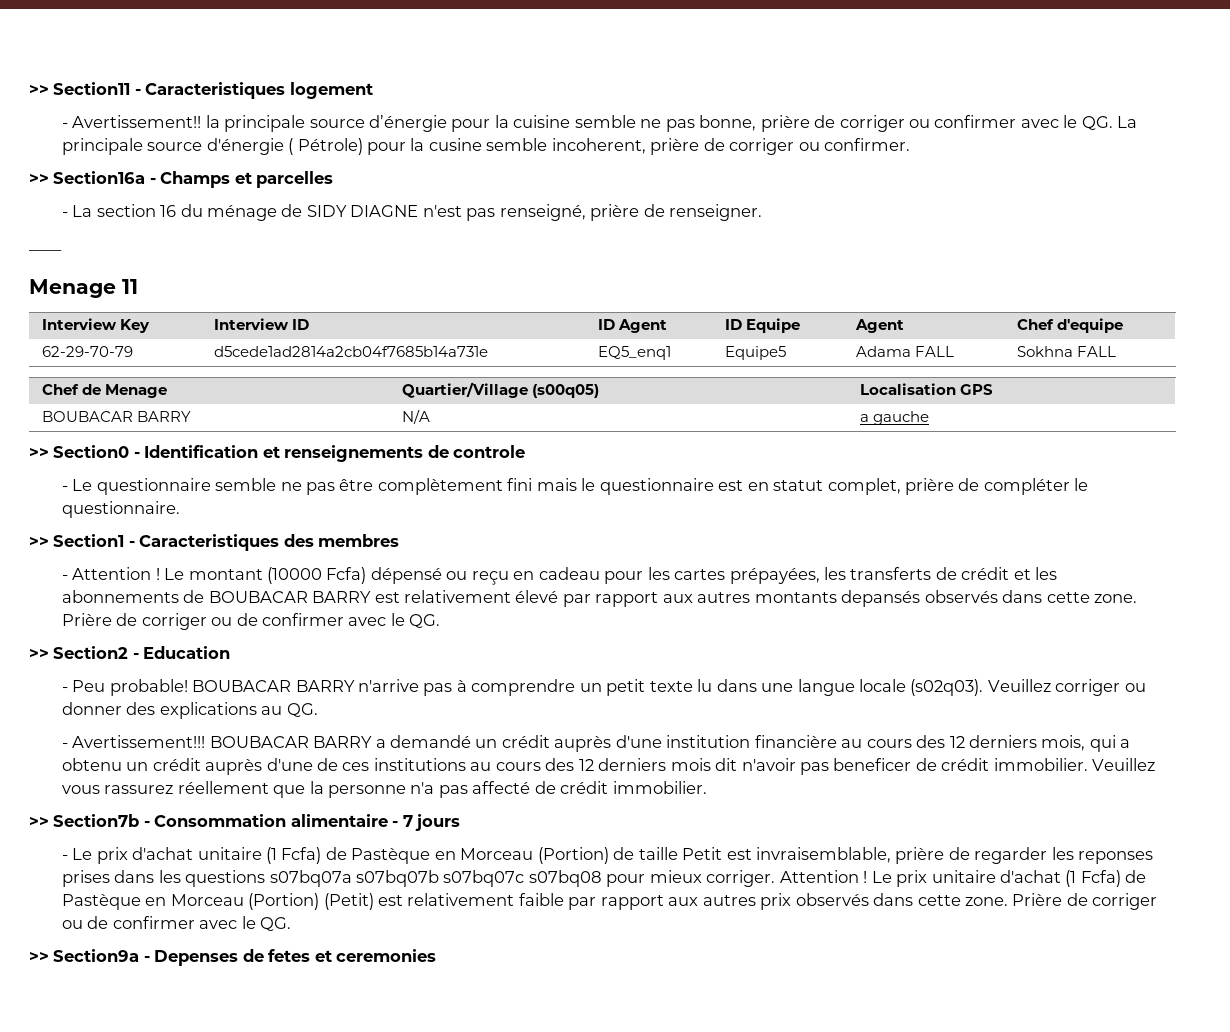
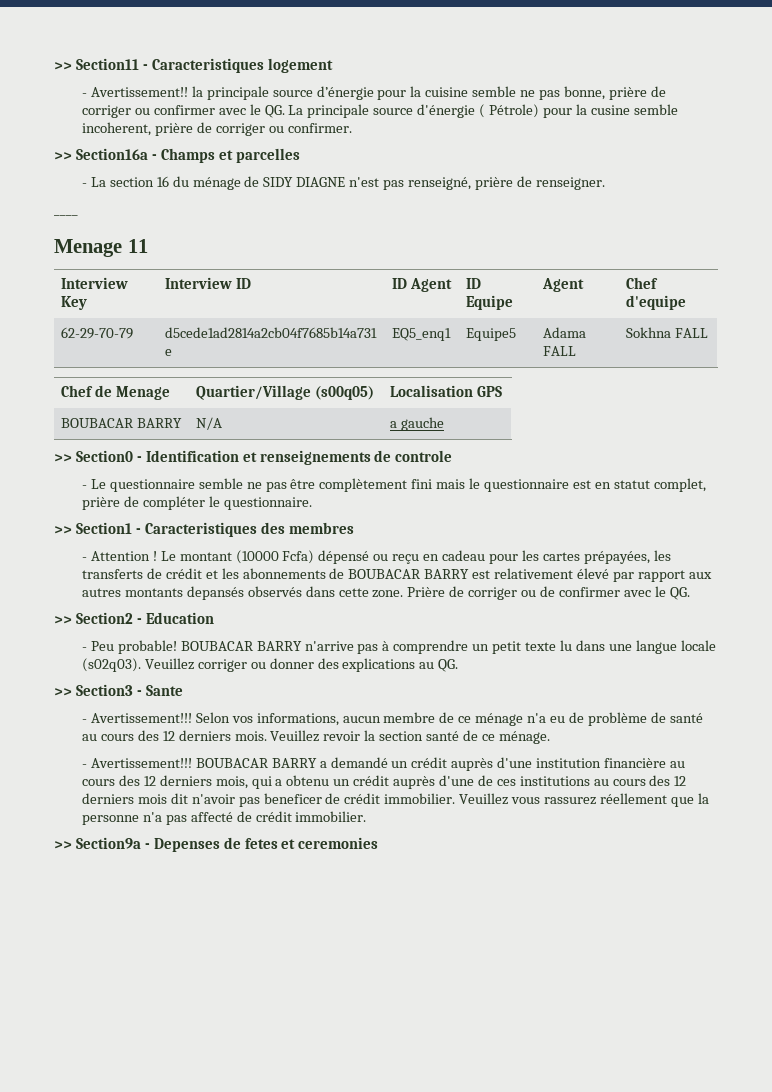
(318, 710) none -> [54,684,183,696] [81,712,703,726] [81,730,550,744] // >> Section3 - Sante // - Avertissement!!! Selon vos informations, aucun membre de ce ménage n'a eu de problème de santé au cours des 12 derniers mois. Veuillez revoir la section santé de ce ménage.
[29,814,461,831] [61,847,1154,864] [61,870,1147,887] [61,893,1158,910] [61,916,291,931] // >> Section7b - Consommation alimentaire - 7 jours // - Le prix d'achat unitaire (1 Fcfa) de Pastèque en Morceau (Portion) de taille Petit est invraisemblable, prière de regarder les reponses prises dans les questions s07bq07a s07bq07b s07bq07c s07bq08 pour mieux corriger. Attention ! Le prix unitaire d'achat (1 Fcfa) de Pastèque en Morceau (Portion) (Petit) est relativement faible par rapport aux autres prix observés dans cette zone. Prière de corriger ou de confirmer avec le QG. -> (367, 816) none

